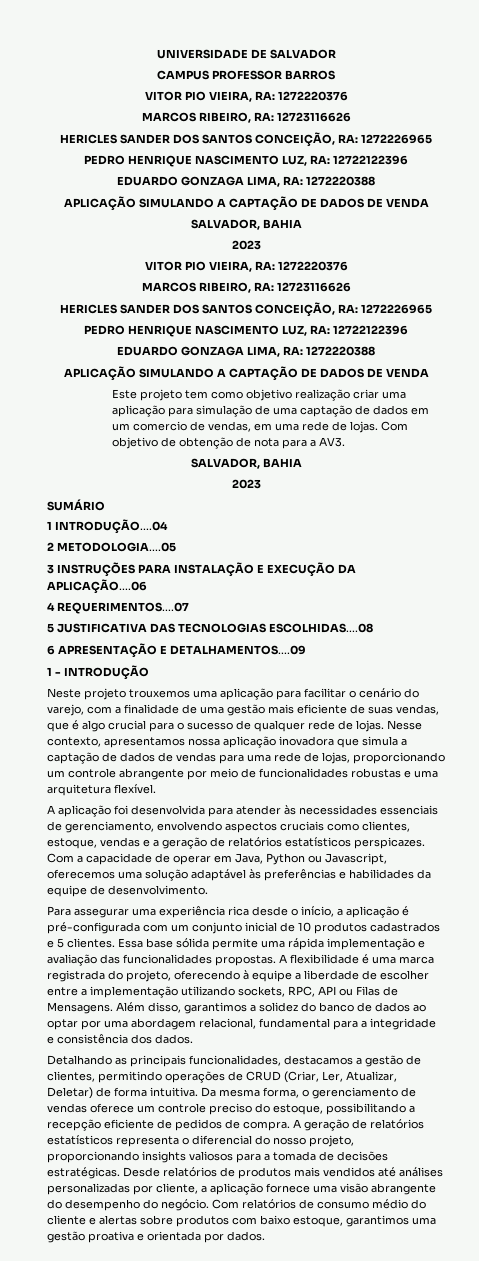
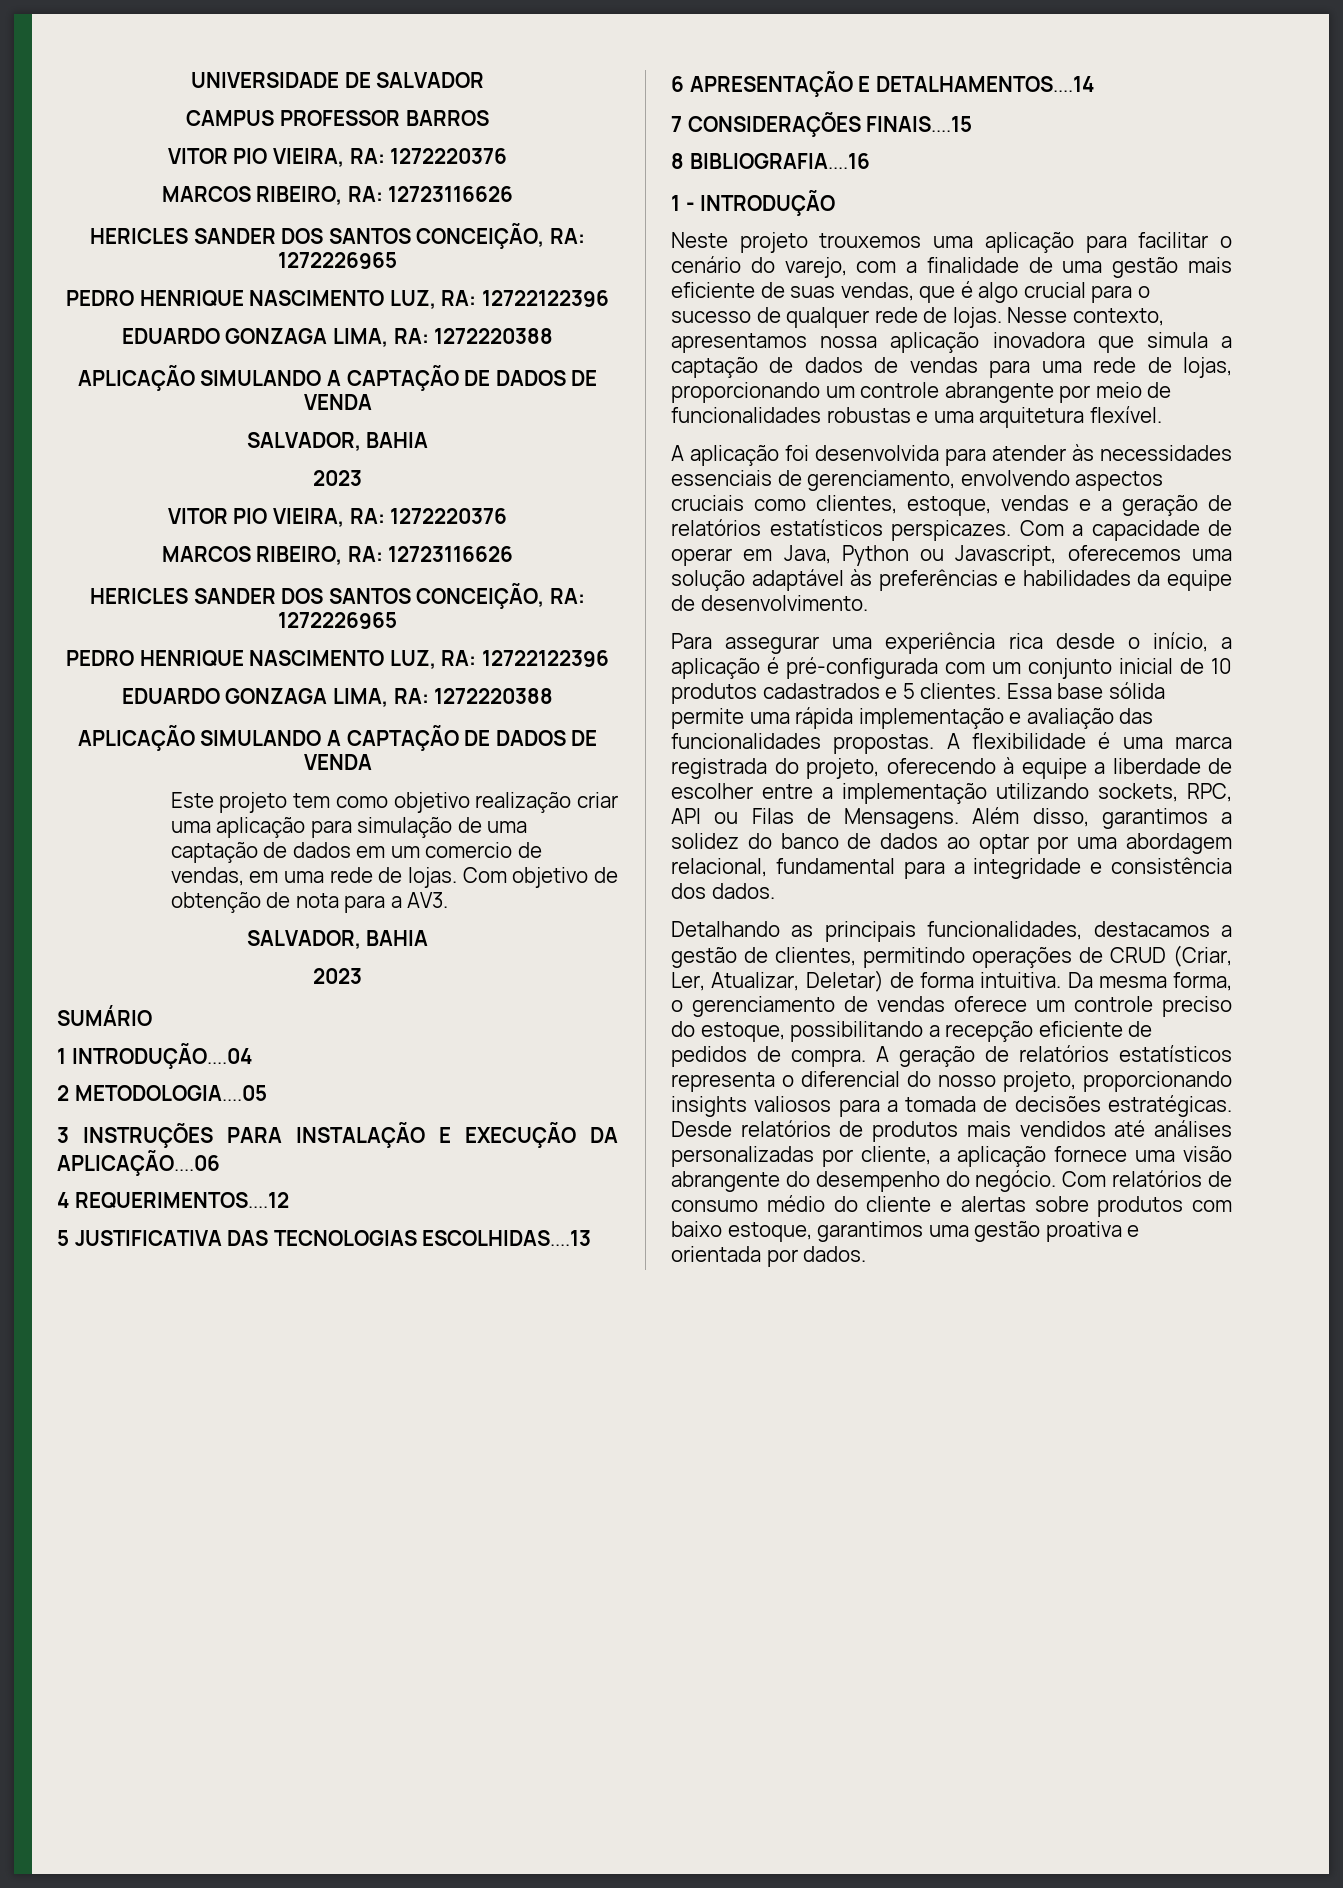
[57,602,189,614] REQUERIMENTOS....07 -> [74,1192,289,1209] REQUERIMENTOS....12
[269,623,373,633] ESCOLHIDAS....08 -> [422,1230,592,1246] ESCOLHIDAS....13
[170,645,306,655] DETALHAMENTOS....09 -> [875,76,1094,92] [671,112,973,137] [671,153,870,169] DETALHAMENTOS....14 // 7 CONSIDERAÇÕES FINAIS....15 // 8 BIBLIOGRAFIA....16

